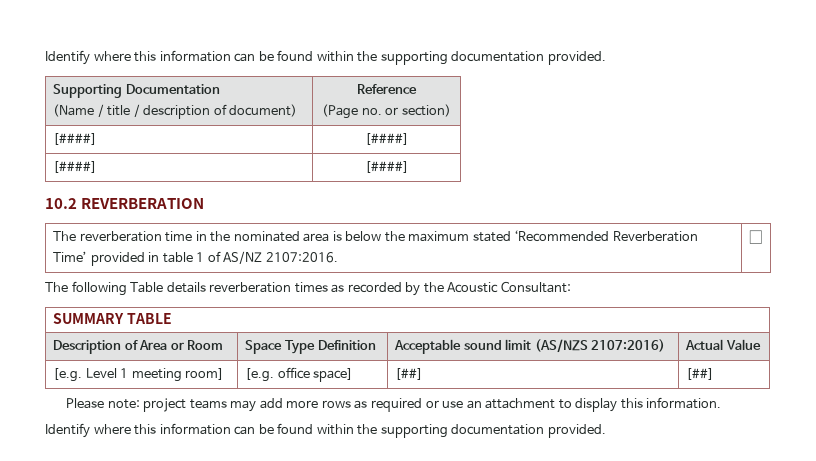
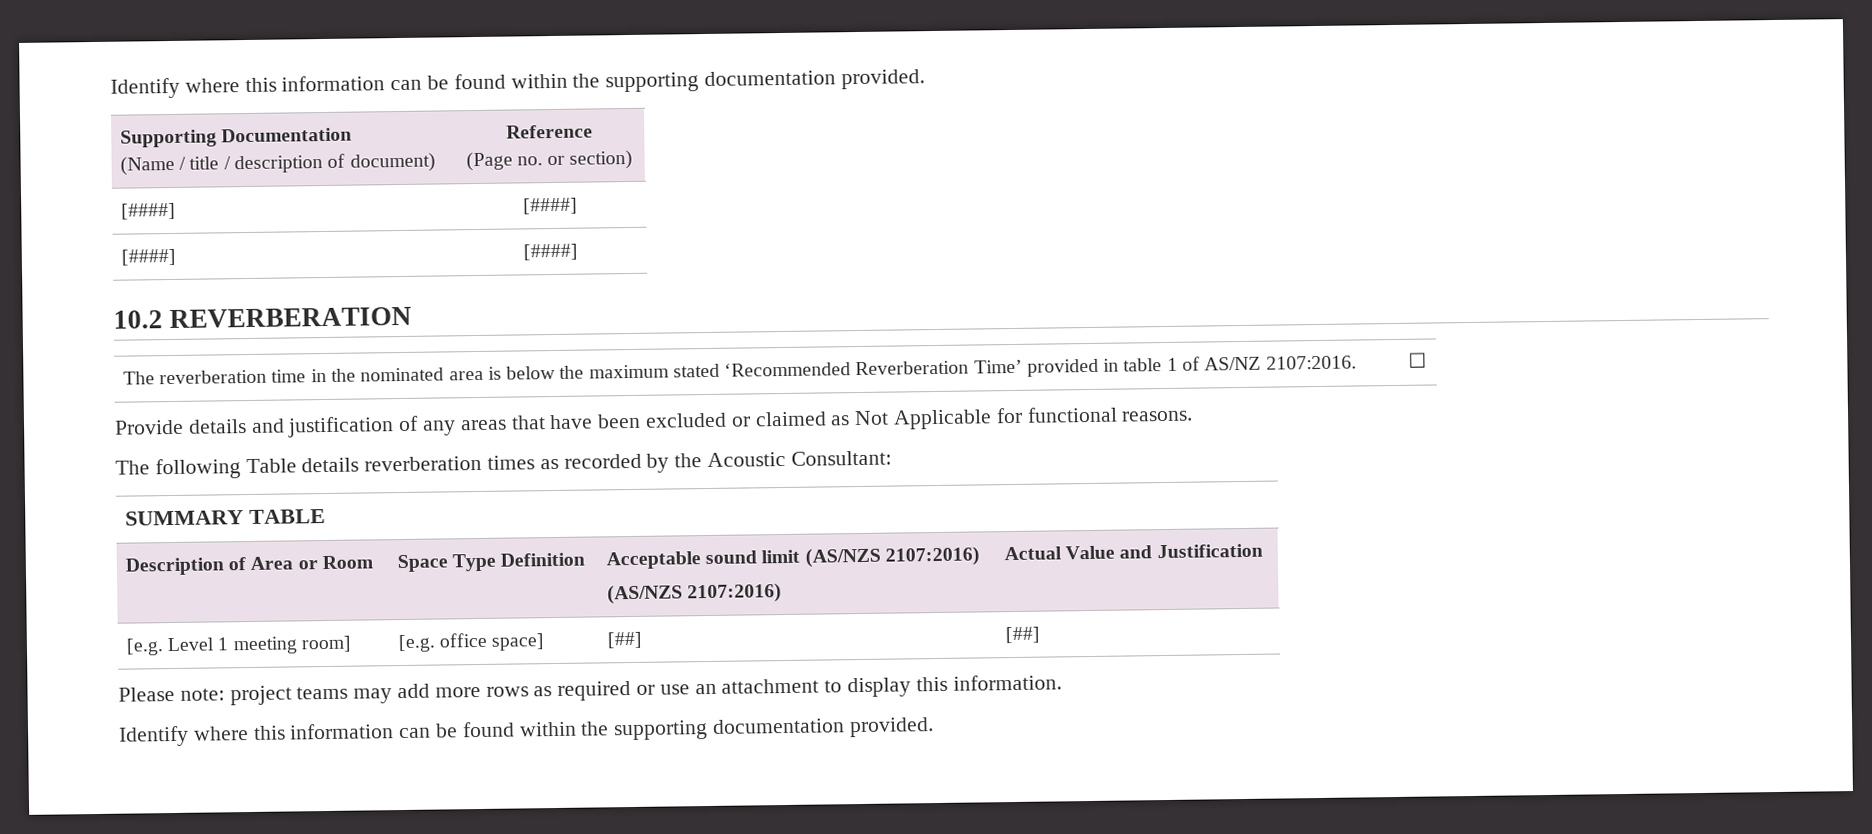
(762, 237) none -> [114,406,1194,438] // Provide details and justification of any areas that have been excluded or claimed as Not Applicable for functional reasons.
(666, 345) none -> [606,583,783,605] // (AS/NZS 2107:2016)
(761, 344) none -> [1119,543,1263,559] and Justification

